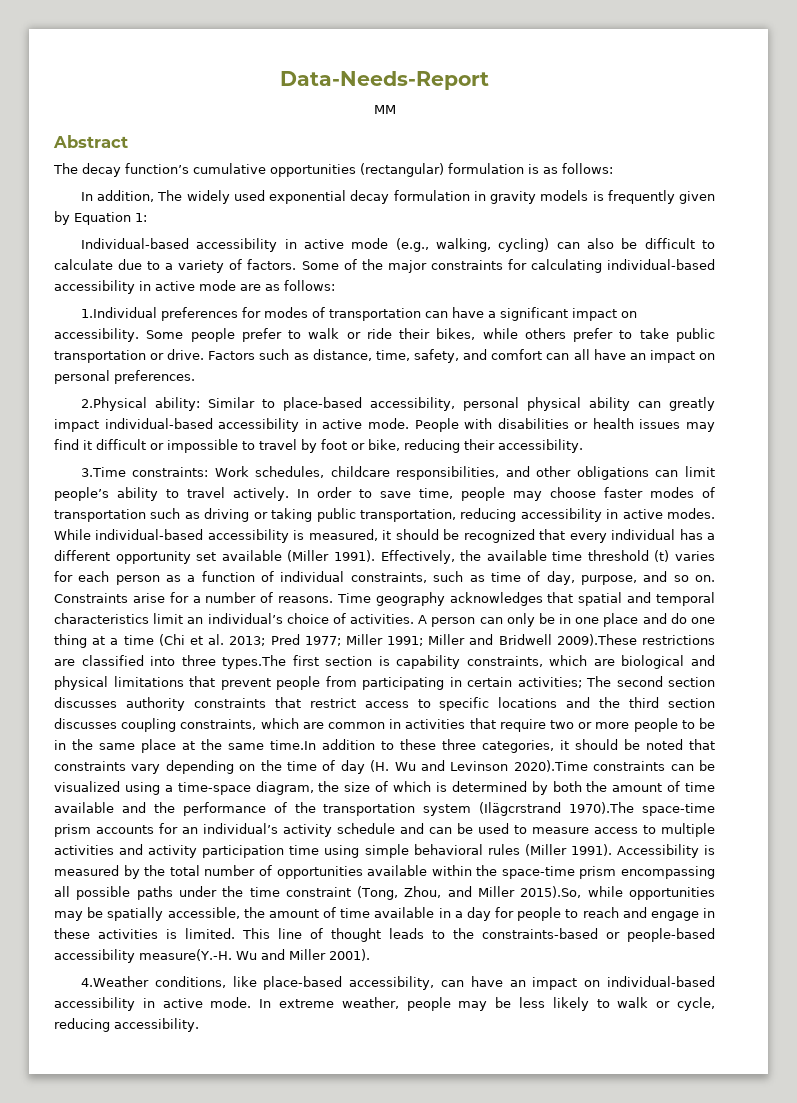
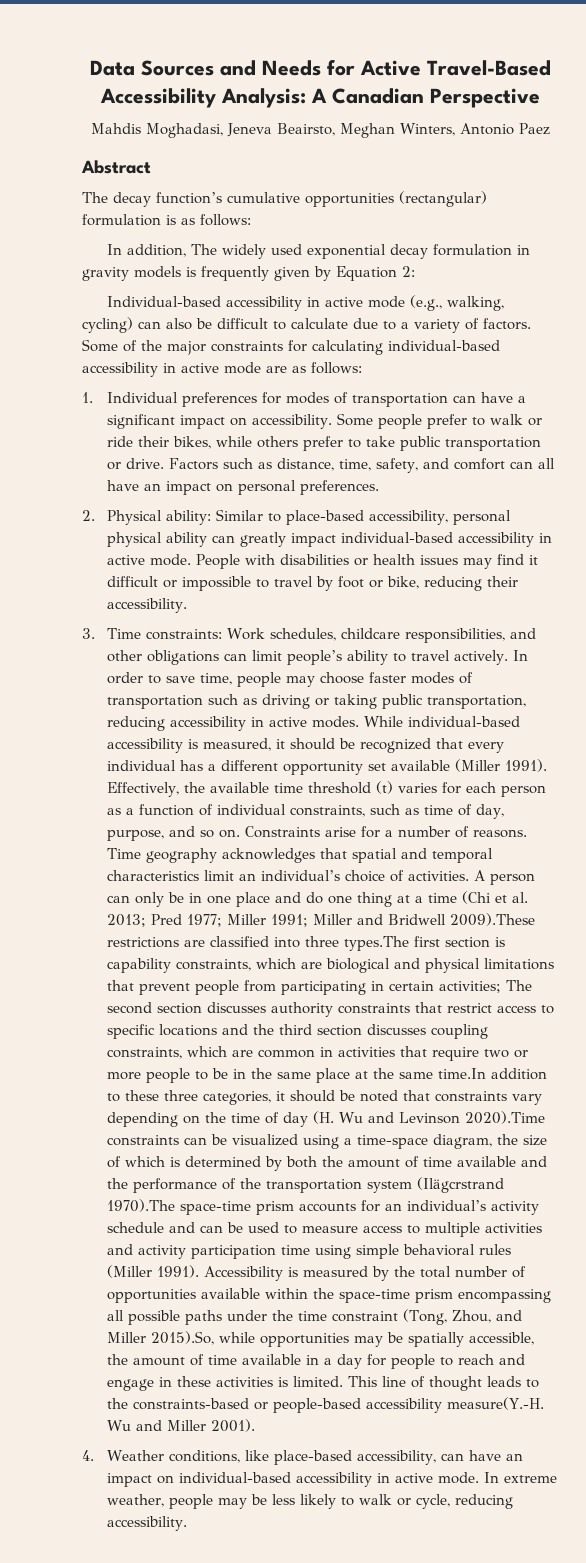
[280,71,489,90] [373,105,396,114] Data-Needs-Report // MM -> [90,59,551,76] [100,88,540,108] [91,123,550,138] Data Sources and Needs for Active Travel-Based Accessibility Analysis: A Canadian Perspective // Mahdis Moghadasi, Jeneva Beairsto, Meghan Winters, Antonio Paez
[135,213,147,222] 1: -> [402,266,415,277] 2:
[80,307,157,318] 1.Individual -> [82,392,179,403] 1. Individual
[80,397,147,411] 2.Physical -> [82,510,163,525] 2. Physical
[80,467,126,477] 3.Time -> [82,628,142,639] 3. Time
[80,976,149,987] 4.Weather -> [82,1450,165,1461] 4. Weather

